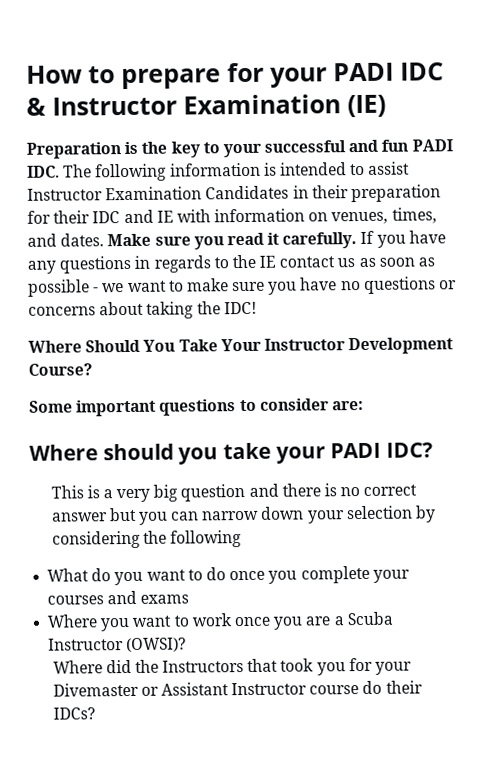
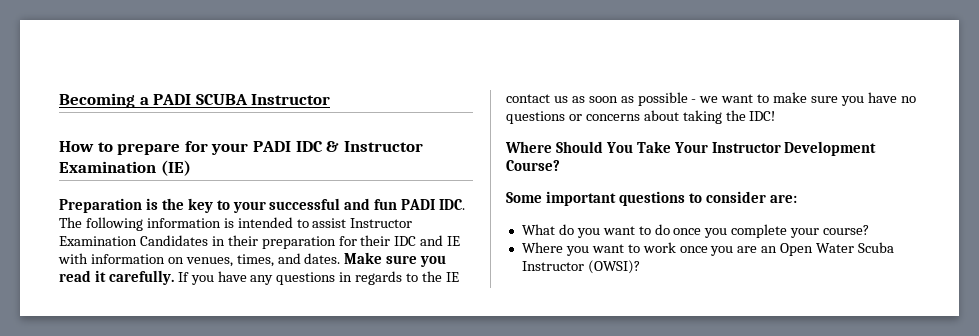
(26, 74) none -> [59,93,331,108] Becoming a PADI SCUBA Instructor //
[29,442,434,465] [50,483,418,503] [51,505,436,525] [51,530,242,549] // Where should you take your PADI IDC? // This is a very big question and there is no correct answer but you can narrow down your selection by considering the following -> (797, 198) none
[47,590,190,605] courses and exams -> [823,225,870,235] course?
[333,616,344,626] a -> [761,243,855,256] an Open Water
[52,657,412,676] [52,680,423,697] [52,707,95,720] // Where did the Instructors that took you for your Divemaster or Assistant Instructor course do their IDCs? -> (640, 267) none

